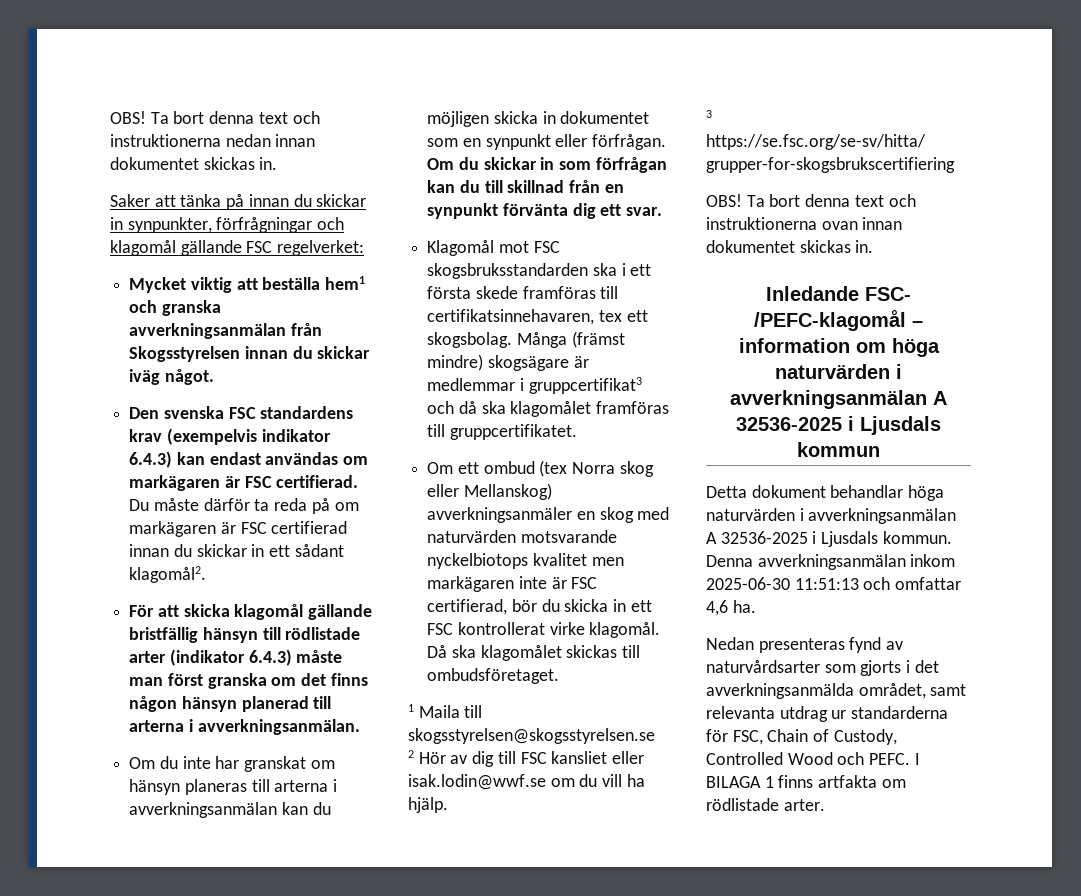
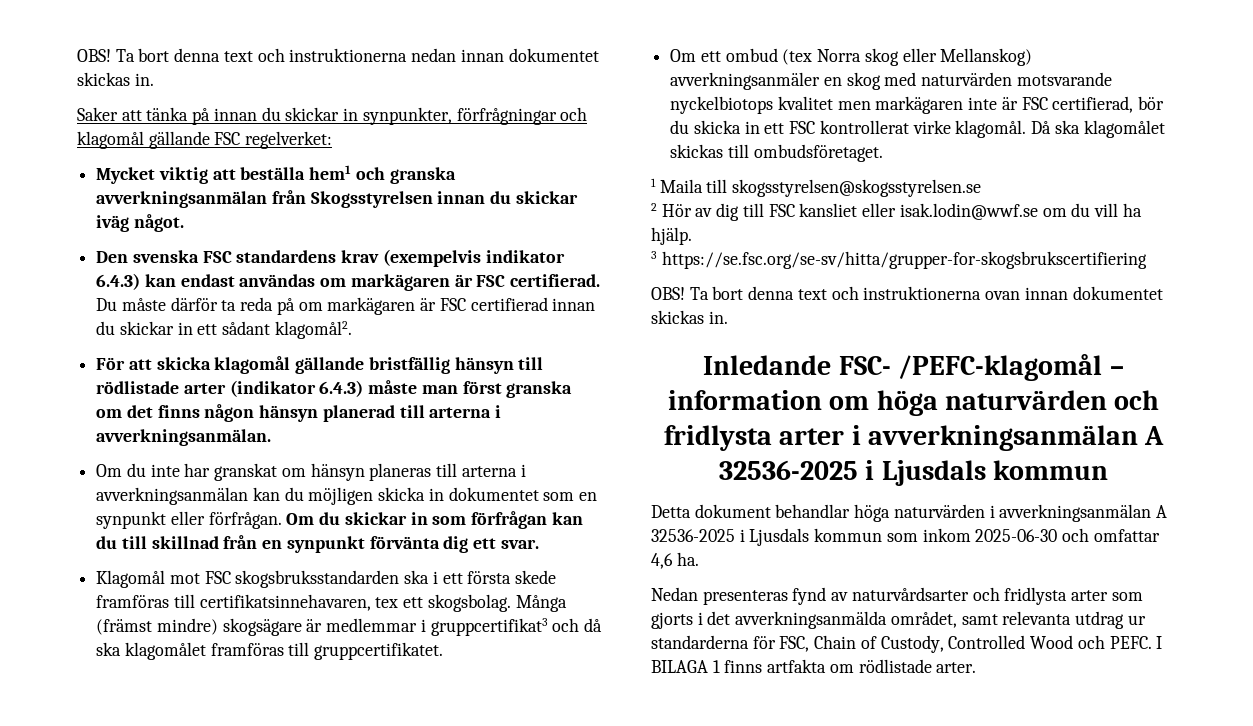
(890, 371) none -> [1114,390,1160,410] [663,425,845,451] och fridlysta arter
[882,531,952,544] [706,554,906,570] kommun. Denna avverkningsanmälan -> [814,528,918,542] kommun som
[794,578,859,590] 11:51:13 -> (1058, 535) none
(820, 666) none -> [972,587,1109,605] och fridlysta arter

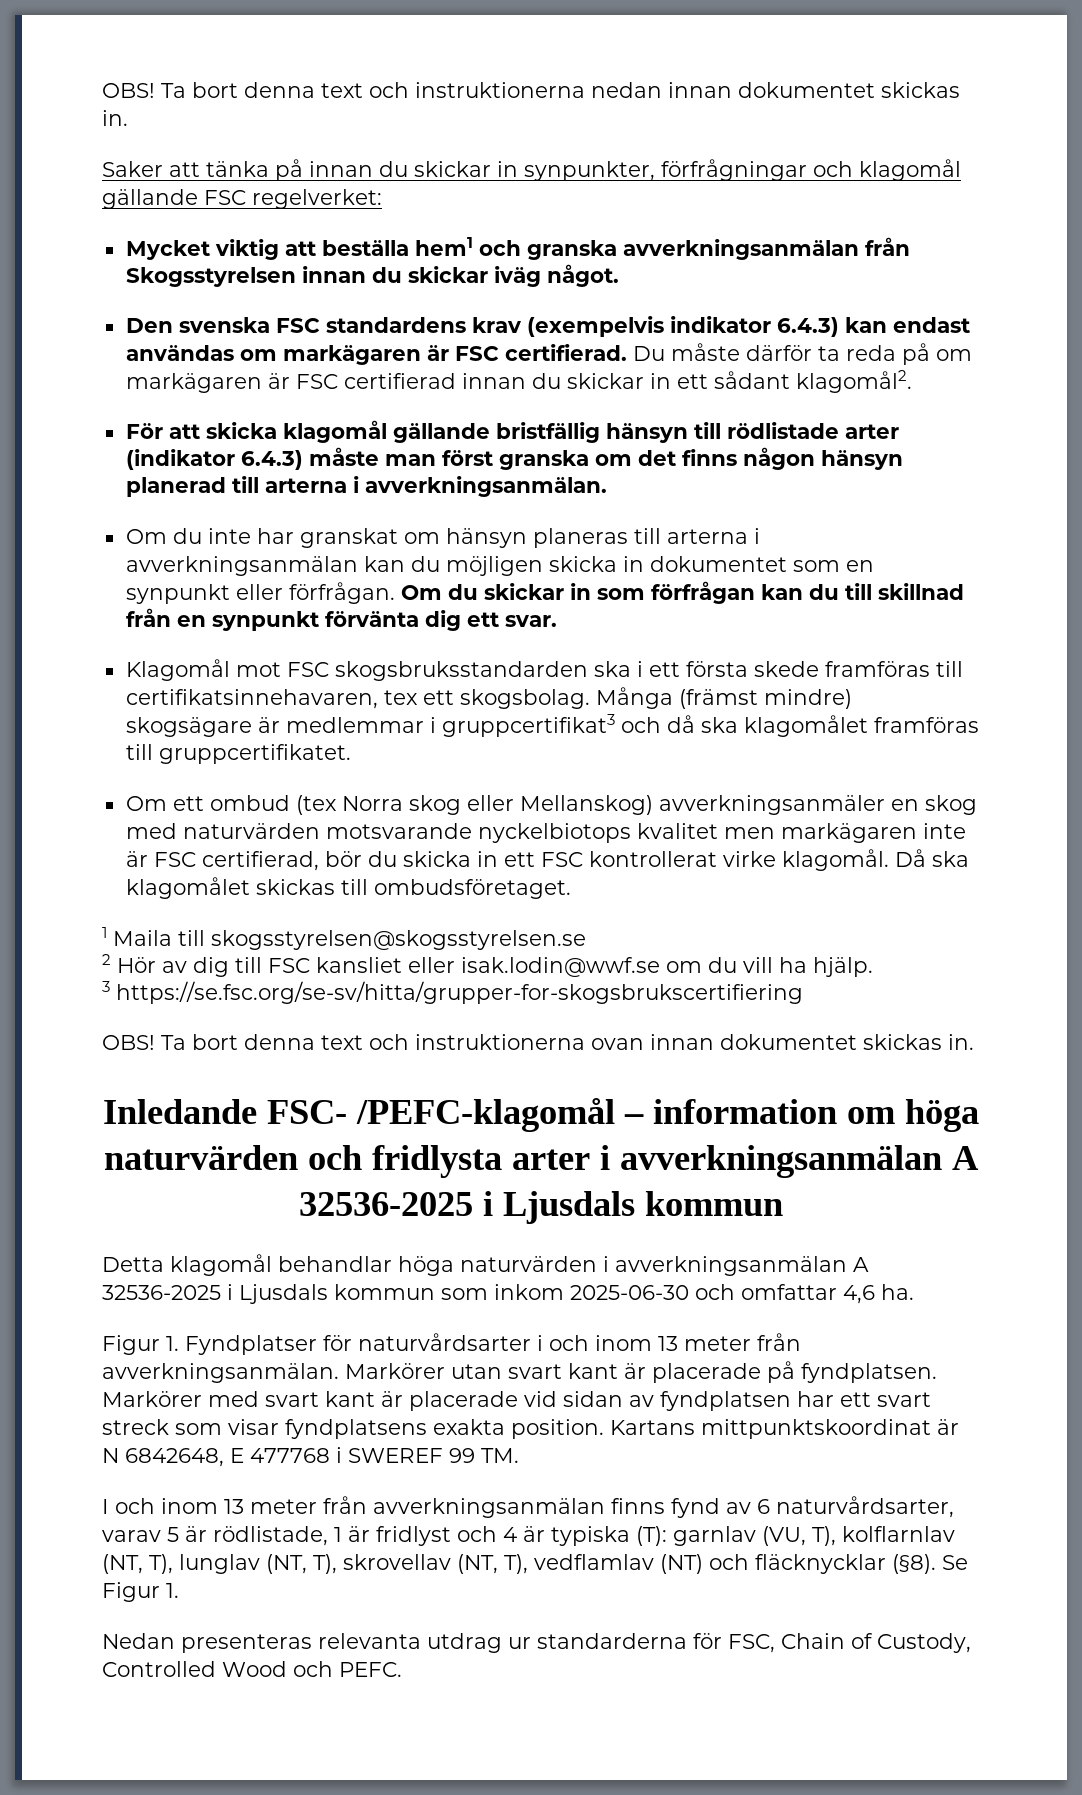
[694,504,771,518] dokument -> [170,1254,272,1276] klagomål
[651,587,1143,605] [651,611,998,629] Nedan presenteras fynd av naturvårdsarter och fridlysta arter som gjorts i det avverkningsanmälda området, samt -> [102,1333,801,1355] [102,1361,937,1383] [102,1391,931,1411] [102,1419,959,1439] [102,1447,519,1467] [102,1496,954,1518] [102,1526,955,1546] [102,1554,968,1574] [102,1582,179,1602] [102,1633,312,1653] Figur 1. Fyndplatser för naturvårdsarter i och inom 13 meter från avverkningsanmälan. Markörer utan svart kant är placerade på fyndplatsen. Markörer med svart kant är placerade vid sidan av fyndplatsen har ett svart streck som visar fyndplatsens exakta position. Kartans mittpunktskoordinat är N 6842648, E 477768 i SWEREF 99 TM. // I och inom 13 meter från avverkningsanmälan finns fynd av 6 naturvårdsarter, varav 5 är rödlistade, 1 är fridlyst och 4 är typiska (T): garnlav (VU, T), kolflarnlav (NT, T), lunglav (NT, T), skrovellav (NT, T), vedflamlav (NT) och fläcknycklar (§8). Se Figur 1. // Nedan presenteras
[1156,636,1163,649] [651,659,977,673] I BILAGA 1 finns artfakta om rödlistade arter. -> (402, 1669) none

